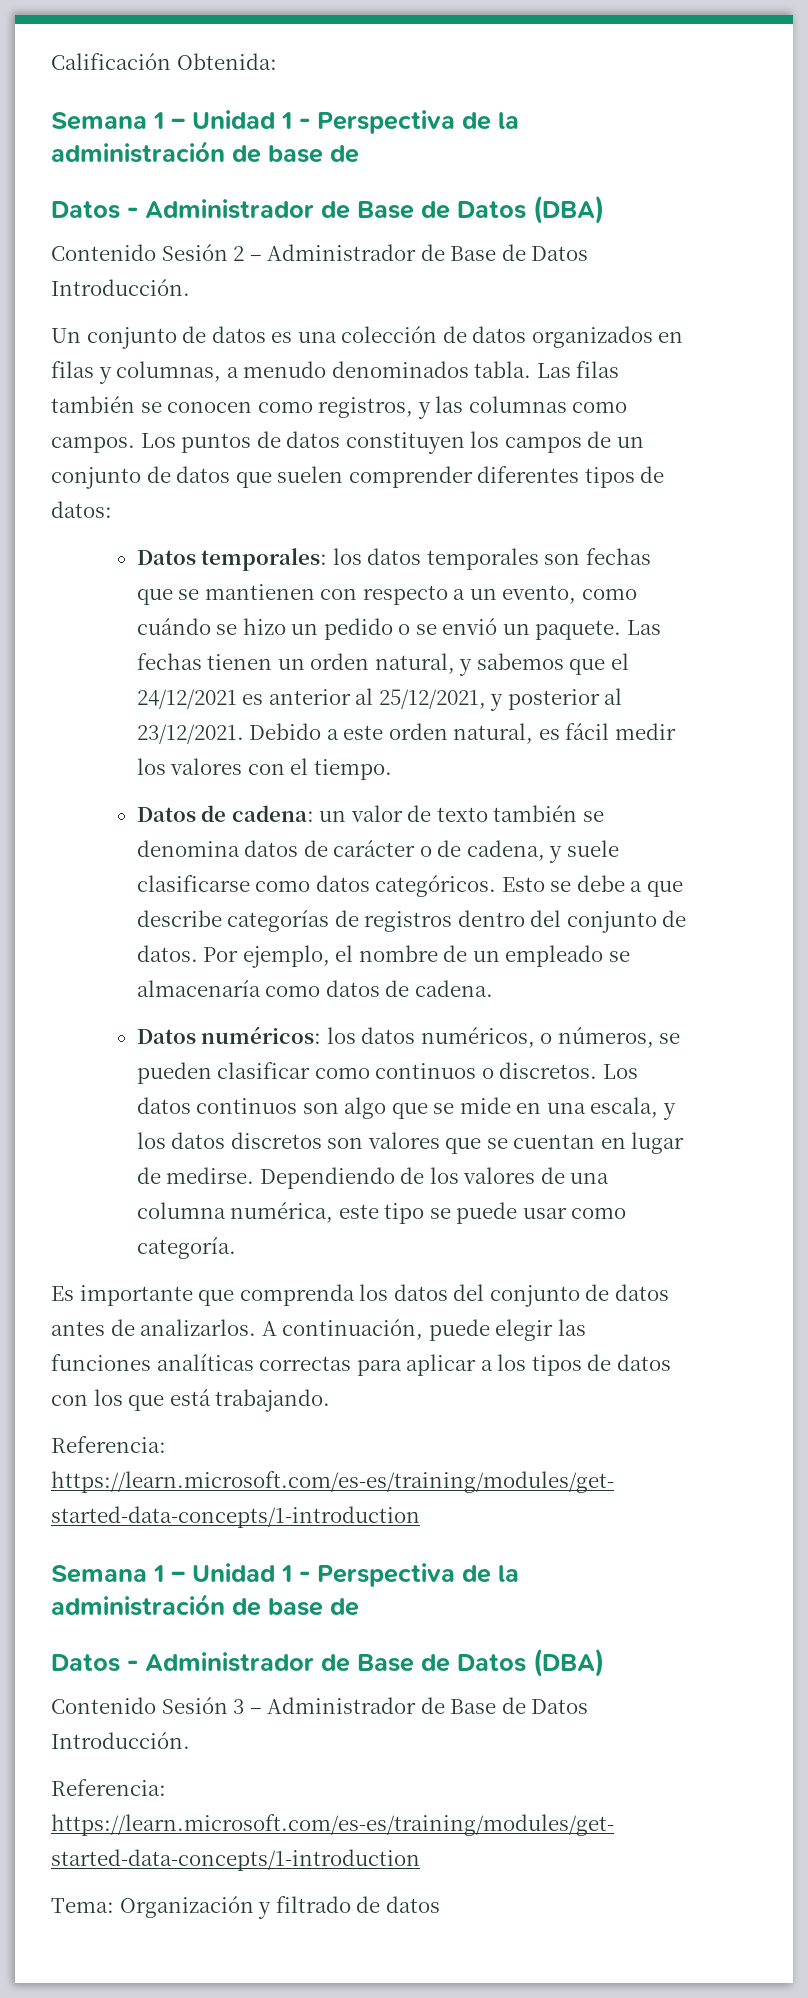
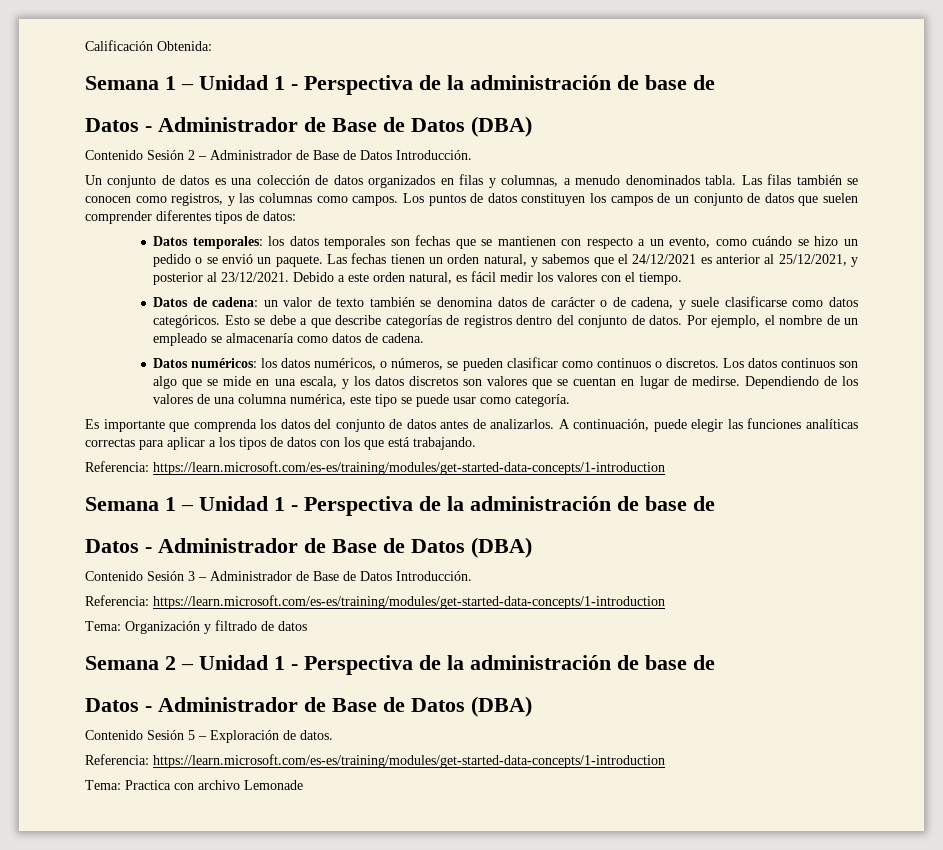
(440, 1904) none -> [85,655,715,675] [85,696,532,717] [85,730,333,743] [85,754,665,768] [85,780,303,790] // Semana 2 – Unidad 1 - Perspectiva de la administración de base de // Datos - Administrador de Base de Datos (DBA) // Contenido Sesión 5 – Exploración de datos. // Referencia: https://learn.microsoft.com/es-es/training/modules/get-started-data-concepts/1-introduction // Tema: Practica con archivo Lemonade

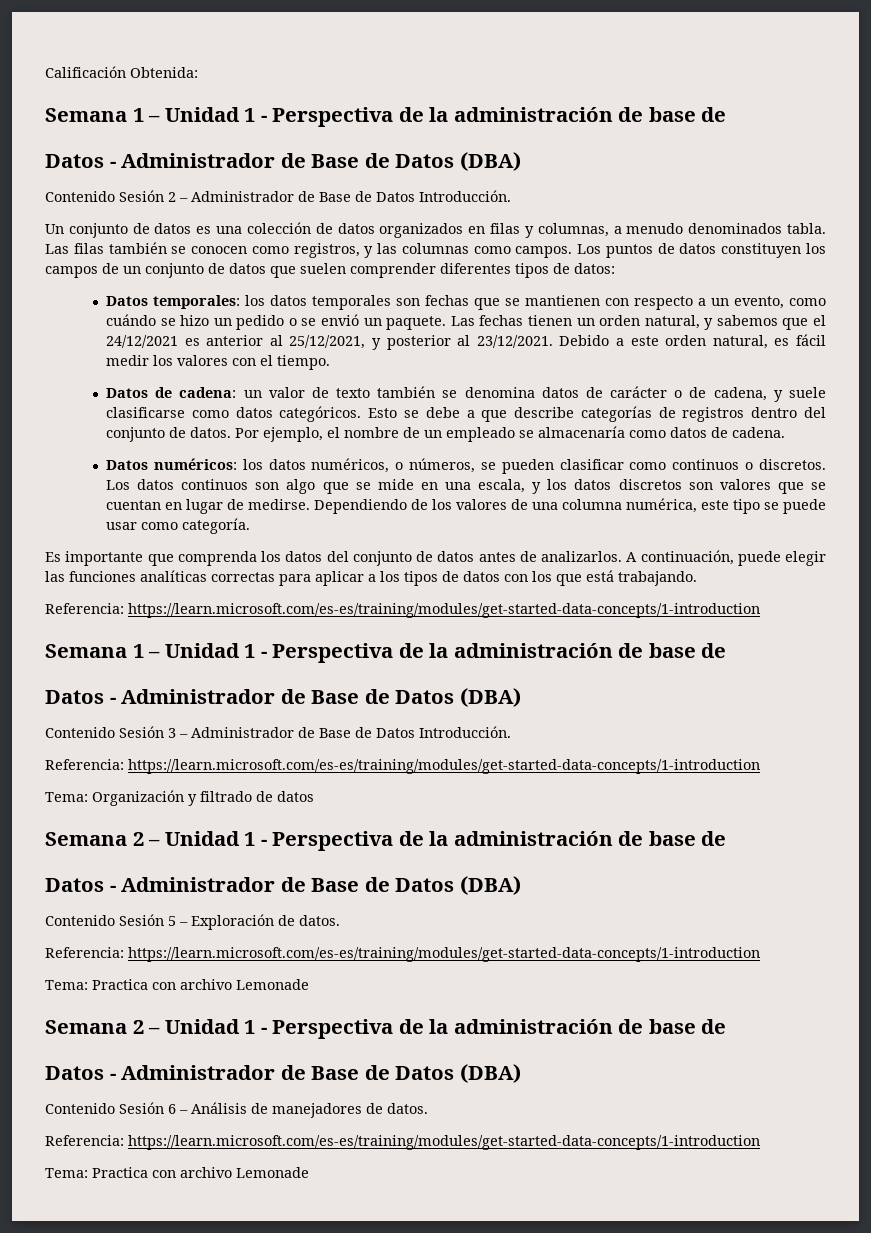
(303, 785) none -> [45,1019,727,1039] [45,1064,521,1083] [45,1102,428,1118] [45,1135,760,1150] [45,1167,309,1178] // Semana 2 – Unidad 1 - Perspectiva de la administración de base de // Datos - Administrador de Base de Datos (DBA) // Contenido Sesión 6 – Análisis de manejadores de datos. // Referencia: https://learn.microsoft.com/es-es/training/modules/get-started-data-concepts/1-introduction // Tema: Practica con archivo Lemonade

